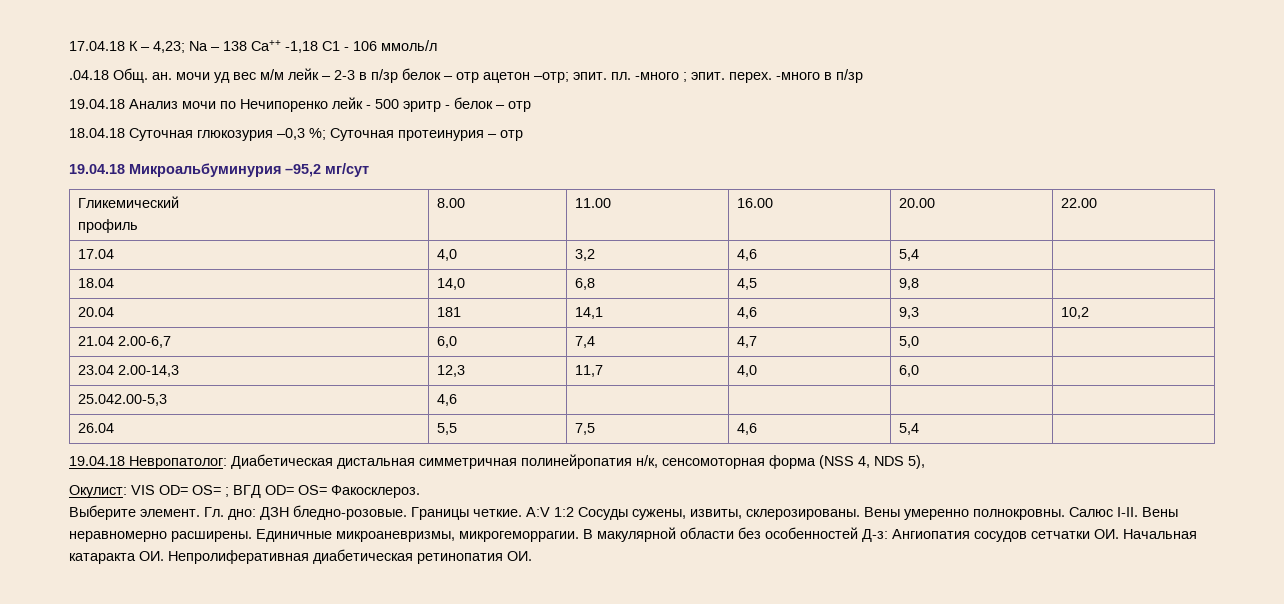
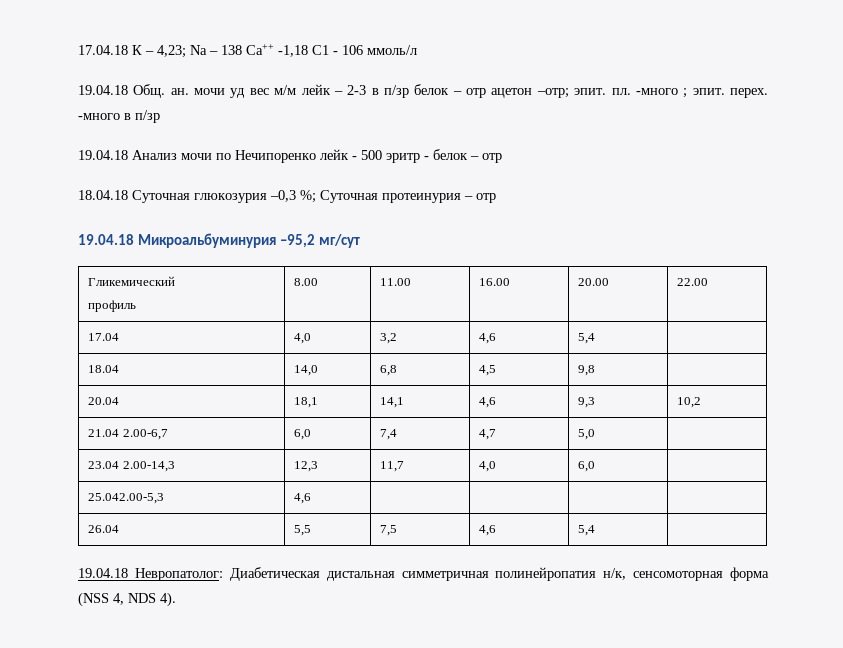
[69,70,109,80] .04.18 -> [78,85,128,95] 19.04.18
[436,307,461,317] 181 -> [294,397,319,408] 18,1
[908,455,925,469] [69,485,420,498] [69,505,1178,520] [69,527,1197,542] [69,549,532,564] 5), // Окулист: VIS OD= OS= ; ВГД OD= OS= Факосклероз. // Выберите элемент. Гл. дно: ДЗН бледно-розовые. Границы четкие. А:V 1:2 Сосуды сужены, извиты, склерозированы. Вены умеренно полнокровны. Салюс I-II. Вены неравномерно расширены. Единичные микроаневризмы, микрогеморрагии. В макулярной области без особенностей Д-з: Ангиопатия сосудов сетчатки ОИ. Начальная катаракта ОИ. Непролиферативная диабетическая ретинопатия ОИ. -> [160,592,176,607] 4).

